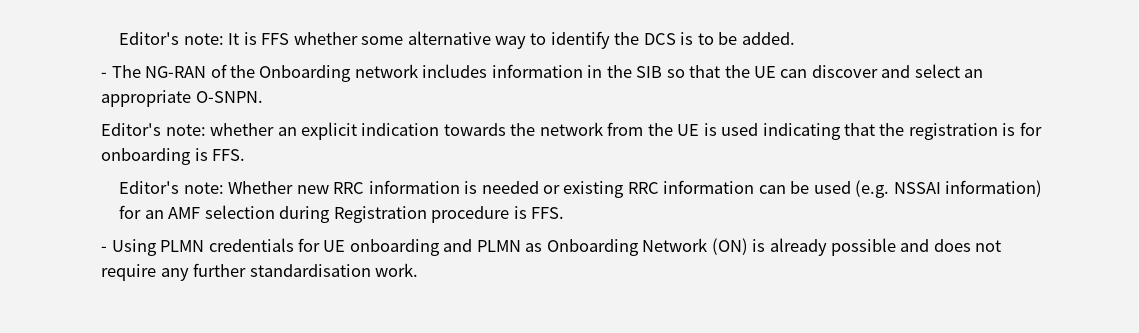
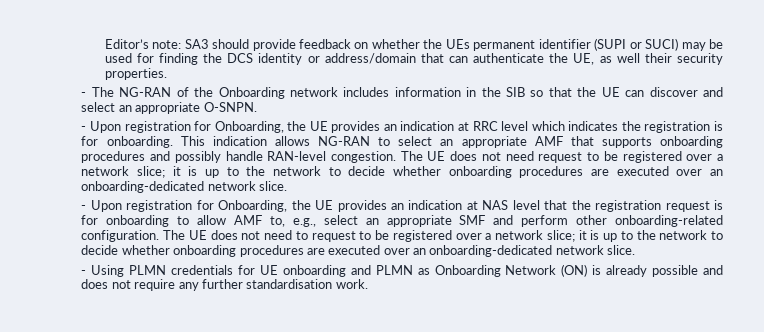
[119,31,795,49] Editor's note: It is FFS whether some alternative way to identify the DCS is to be added. -> [104,38,724,51] [104,53,724,65] [104,68,167,80] Editor’s note: SA3 should provide feedback on whether the UEs permanent identifier (SUPI or SUCI) may be used for finding the DCS identity or address/domain that can authenticate the UE, as well their security properties.
[101,122,1042,140] [101,148,246,165] [119,180,1043,198] [119,205,564,223] Editor's note: whether an explicit indication towards the network from the UE is used indicating that the registration is for onboarding is FFS. // Editor's note: Whether new RRC information is needed or existing RRC information can be used (e.g. NSSAI information) for an AMF selection during Registration procedure is FFS. -> [81,121,724,133] [81,136,723,148] [81,151,724,163] [81,166,724,178] [81,181,288,193] [81,200,724,212] [81,215,723,227] [81,230,724,242] [81,245,636,257] - Upon registration for Onboarding, the UE provides an indication at RRC level which indicates the registration is for onboarding. This indication allows NG-RAN to select an appropriate AMF that supports onboarding procedures and possibly handle RAN-level congestion. The UE does not need request to be registered over a network slice; it is up to the network to decide whether onboarding procedures are executed over an onboarding-dedicated network slice. // - Upon registration for Onboarding, the UE provides an indication at NAS level that the registration request is for onboarding to allow AMF to, e.g., select an appropriate SMF and perform other onboarding-related configuration. The UE does not need to request to be registered over a network slice; it is up to the network to decide whether onboarding procedures are executed over an onboarding-dedicated network slice.

